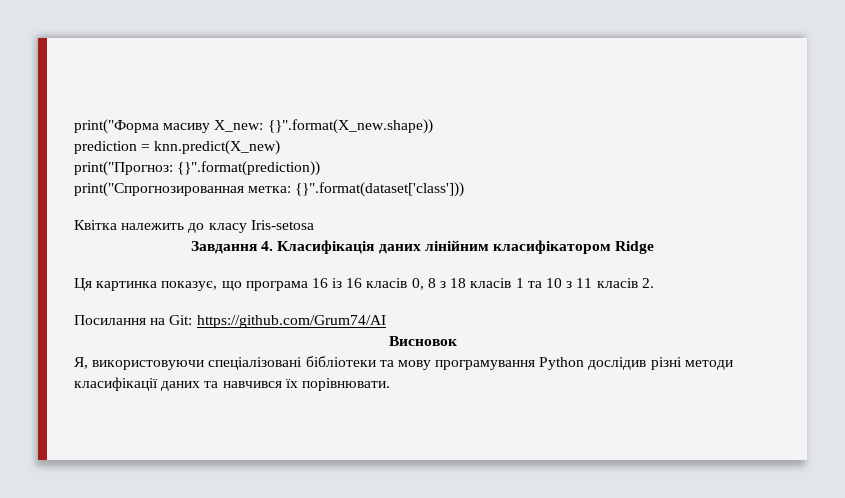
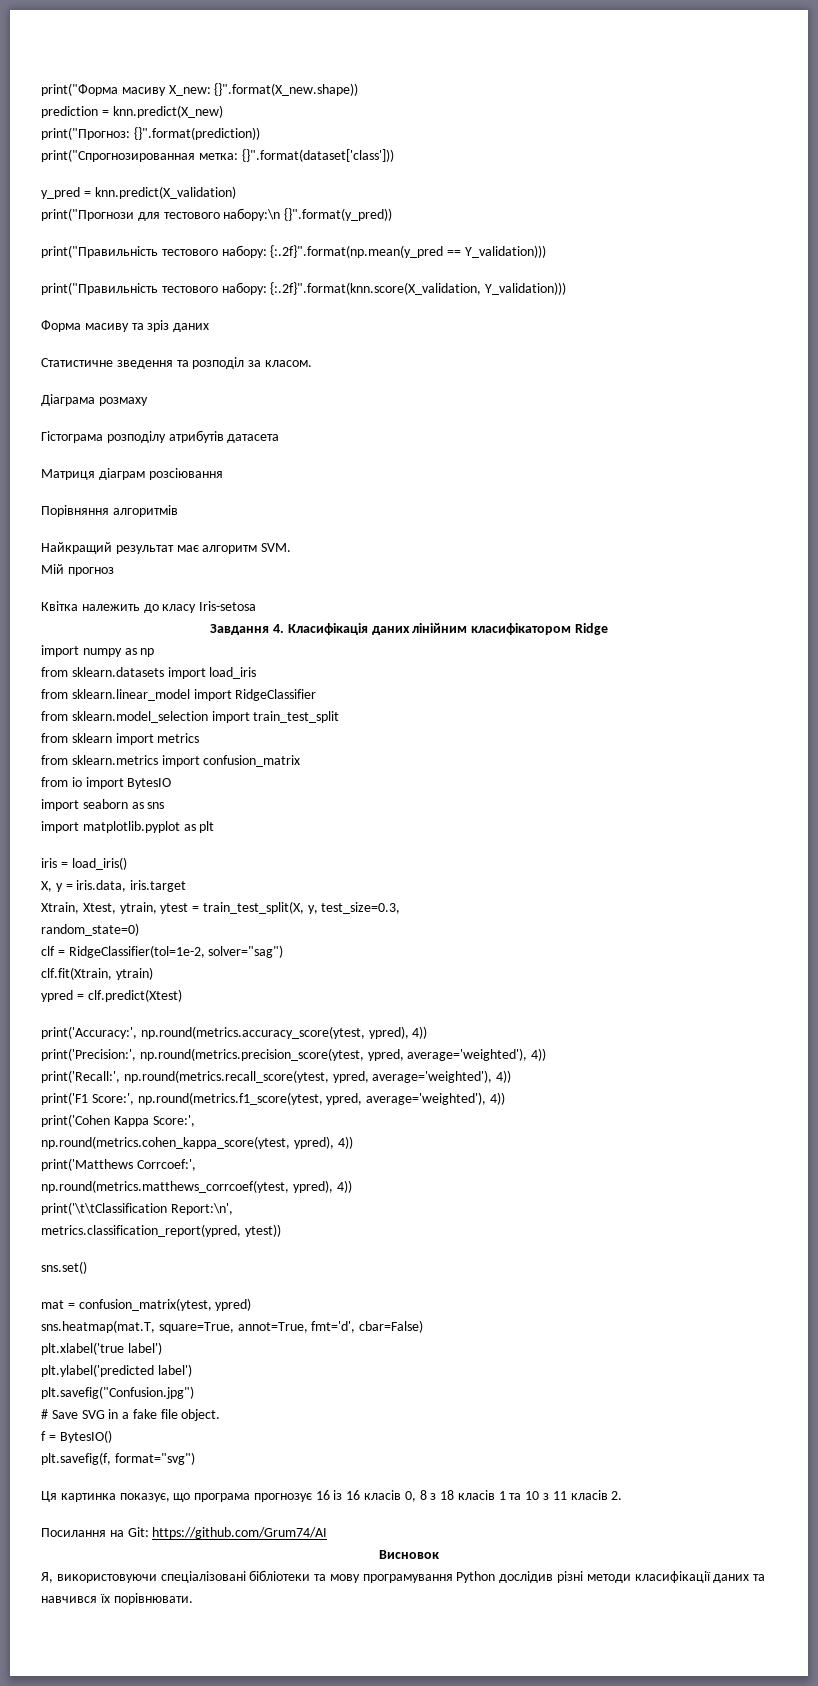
(465, 189) none -> [41,186,236,199] [41,208,393,221] [41,245,546,258] [41,282,567,295] [41,320,210,332] [41,357,312,369] [41,394,148,406] [41,430,280,443] [41,468,223,480] [41,505,178,517] [41,542,292,554] [41,564,114,576] // y_pred = knn.predict(X_validation) // print("Прогнози для тестового набору:\n {}".format(y_pred)) // print("Правильність тестового набору: {:.2f}".format(np.mean(y_pred == Y_validation))) // print("Правильність тестового набору: {:.2f}".format(knn.score(X_validation, Y_validation))) // Форма масиву та зріз даних // Статистичне зведення та розподіл за класом. // Діаграма розмаху // Гістограма розподілу атрибутів датасета // Матриця діаграм розсіювання // Порівняння алгоритмів // Найкращий результат має алгоритм SVM. // Мій прогноз
(655, 247) none -> [41,645,155,657] [41,667,257,679] [41,689,317,701] [41,711,340,723] [41,733,200,745] [41,755,301,767] [41,777,172,789] [41,799,165,811] [41,821,215,833] [41,857,127,870] [41,880,187,892] [41,901,401,914] [41,923,139,936] [41,945,284,958] [41,967,153,980] [41,989,182,1002] [41,1026,428,1039] [41,1048,547,1061] [41,1070,512,1083] [41,1092,505,1105] [41,1114,195,1127] [41,1136,353,1149] [41,1158,196,1171] [41,1180,352,1193] [41,1202,233,1215] [41,1224,281,1237] [41,1261,87,1274] [41,1298,252,1311] [41,1320,424,1333] [41,1342,162,1355] [41,1364,192,1377] [41,1386,194,1399] [41,1409,221,1421] [41,1430,112,1443] [41,1452,195,1465] // import numpy as np // from sklearn.datasets import load_iris // from sklearn.linear_model import RidgeClassifier // from sklearn.model_selection import train_test_split // from sklearn import metrics // from sklearn.metrics import confusion_matrix // from io import BytesIO // import seaborn as sns // import matplotlib.pyplot as plt // iris = load_iris() // X, y = iris.data, iris.target // Xtrain, Xtest, ytrain, ytest = train_test_split(X, y, test_size=0.3, // random_state=0) // clf = RidgeClassifier(tol=1e-2, solver="sag") // clf.fit(Xtrain, ytrain) // ypred = clf.predict(Xtest) // print('Accuracy:', np.round(metrics.accuracy_score(ytest, ypred), 4)) // print('Precision:', np.round(metrics.precision_score(ytest, ypred, average='weighted'), 4)) // print('Recall:', np.round(metrics.recall_score(ytest, ypred, average='weighted'), 4)) // print('F1 Score:', np.round(metrics.f1_score(ytest, ypred, average='weighted'), 4)) // print('Cohen Kappa Score:', // np.round(metrics.cohen_kappa_score(ytest, ypred), 4)) // print('Matthews Corrcoef:', // np.round(metrics.matthews_corrcoef(ytest, ypred), 4)) // print('\t\tClassification Report:\n', // metrics.classification_report(ypred, ytest)) // sns.set() // mat = confusion_matrix(ytest, ypred) // sns.heatmap(mat.T, square=True, annot=True, fmt='d', cbar=False) // plt.xlabel('true label') // plt.ylabel('predicted label') // plt.savefig("Confusion.jpg") // # Save SVG in a fake file object. // f = BytesIO() // plt.savefig(f, format="svg")
(308, 286) none -> [253,1493,312,1502] прогнозує

